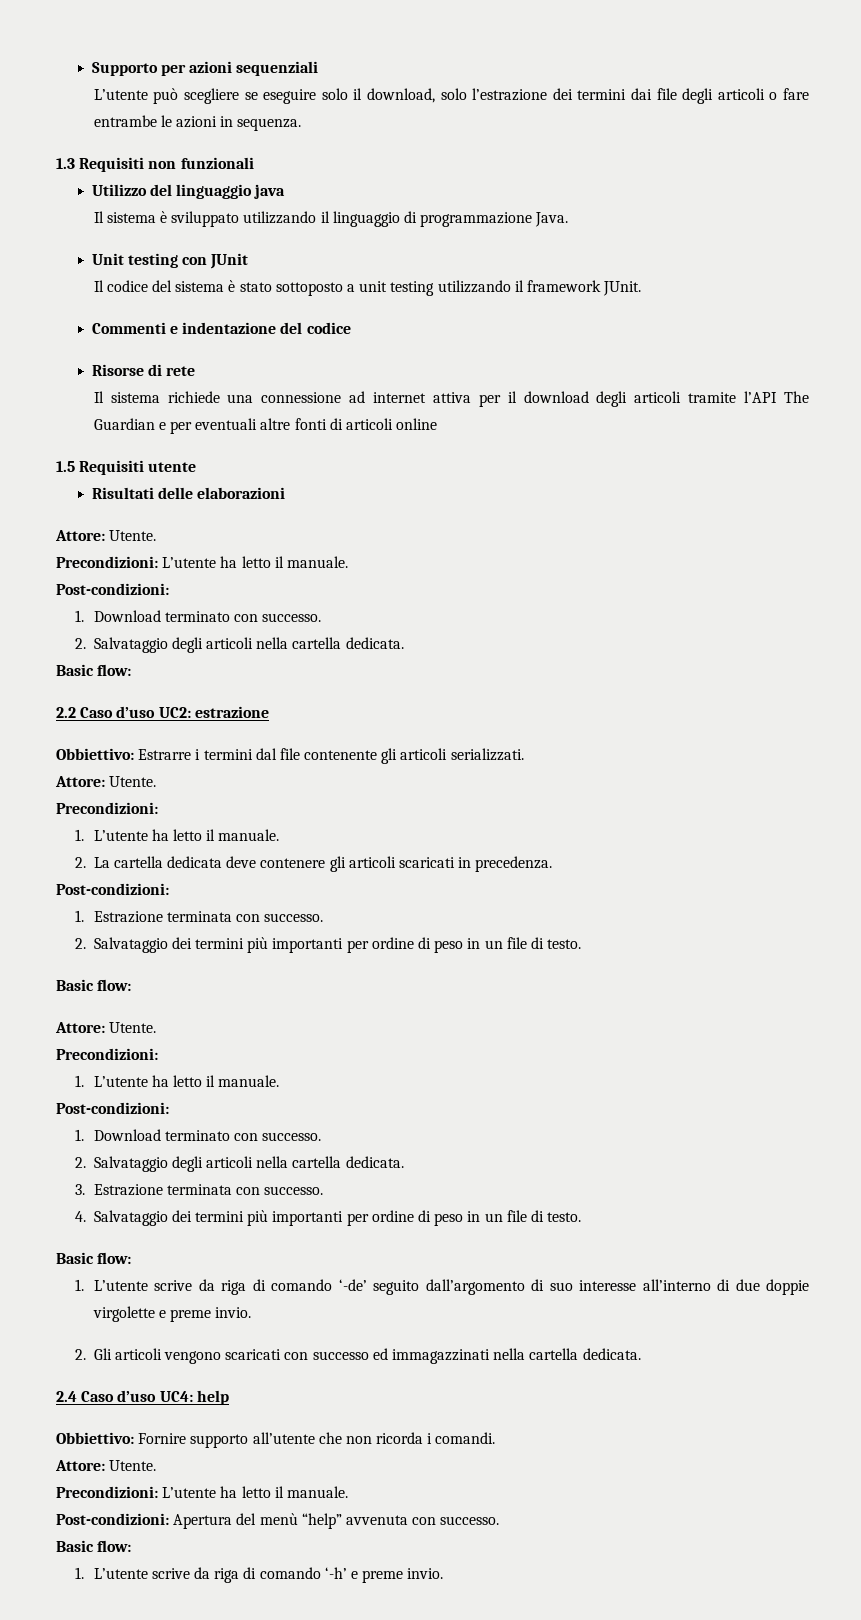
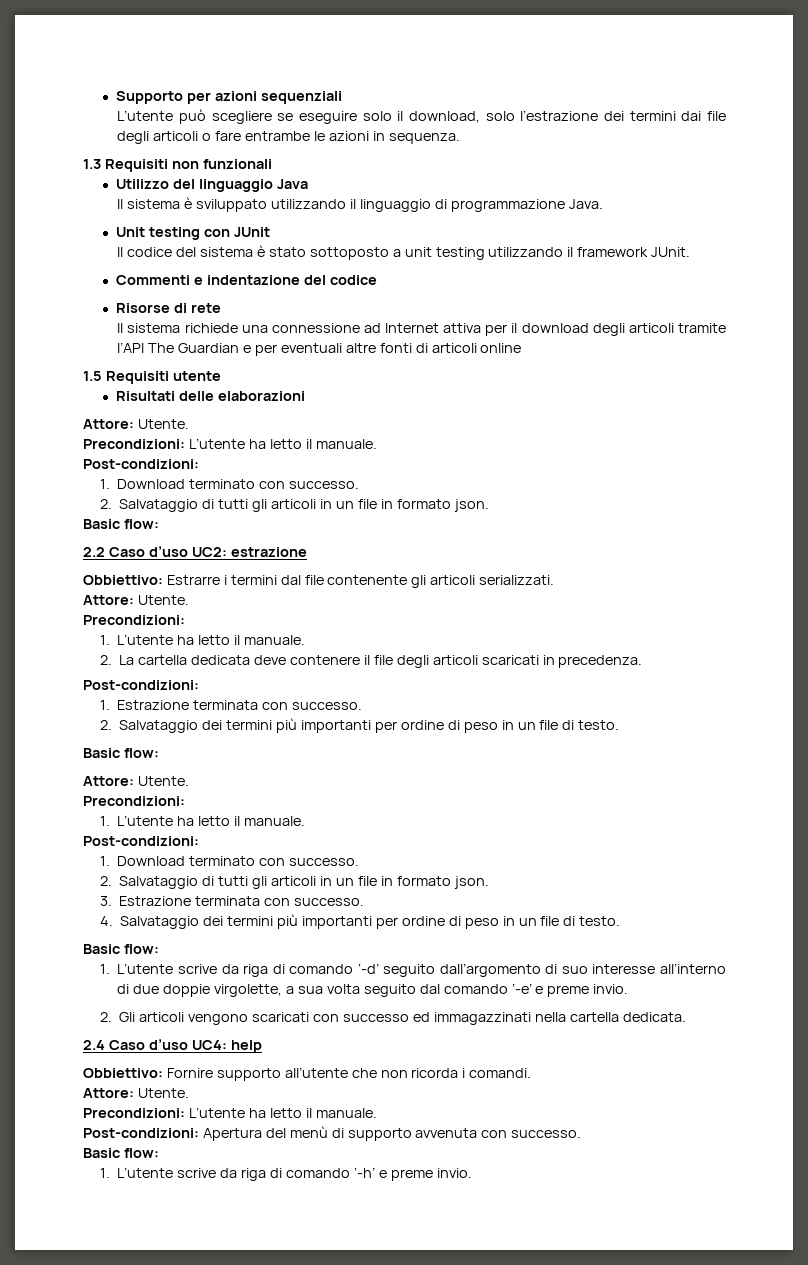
[254,184,286,199] java -> [276,179,308,189] Java
[373,392,427,403] internet -> [385,323,440,333] Internet
[171,637,404,653] degli articoli nella cartella dedicata. -> [202,499,489,512] di tutti gli articoli in un file in formato json.
[329,856,346,872] gli -> [363,655,429,668] il file degli
[171,1156,404,1172] degli articoli nella cartella dedicata. -> [202,876,489,889] di tutti gli articoli in un file in formato json.
[338,1279,367,1291] ‘-de’ -> [357,963,379,974] ‘-d’
[92,1306,155,1322] virgolette -> [214,983,532,997] virgolette, a sua volta seguito dal comando ‘-e’
[301,1513,342,1529] “help” -> [331,1128,412,1141] di supporto

